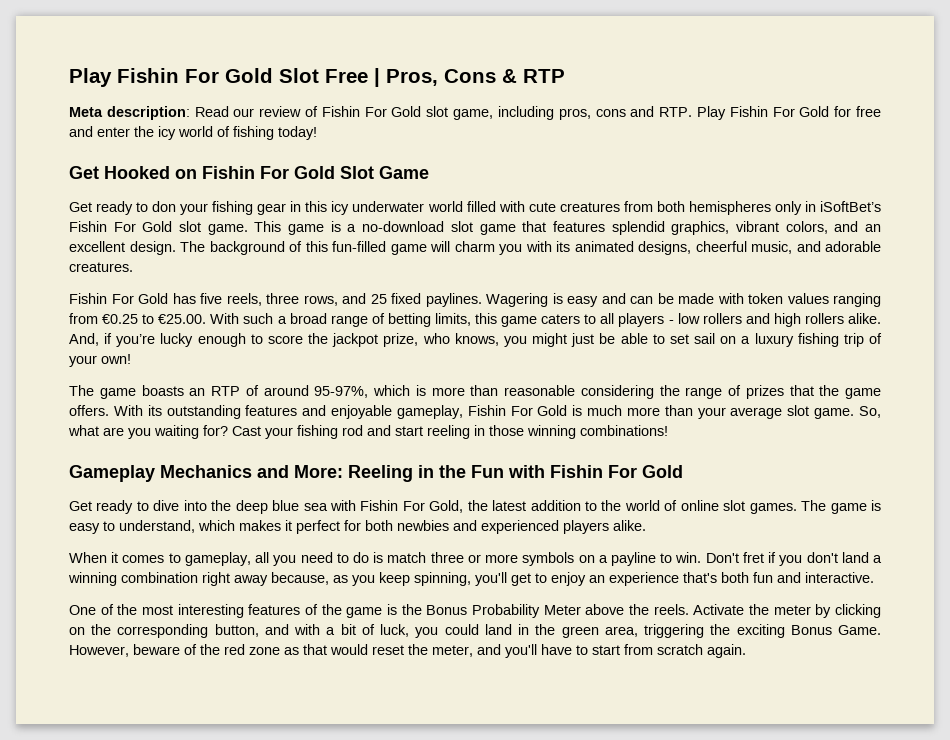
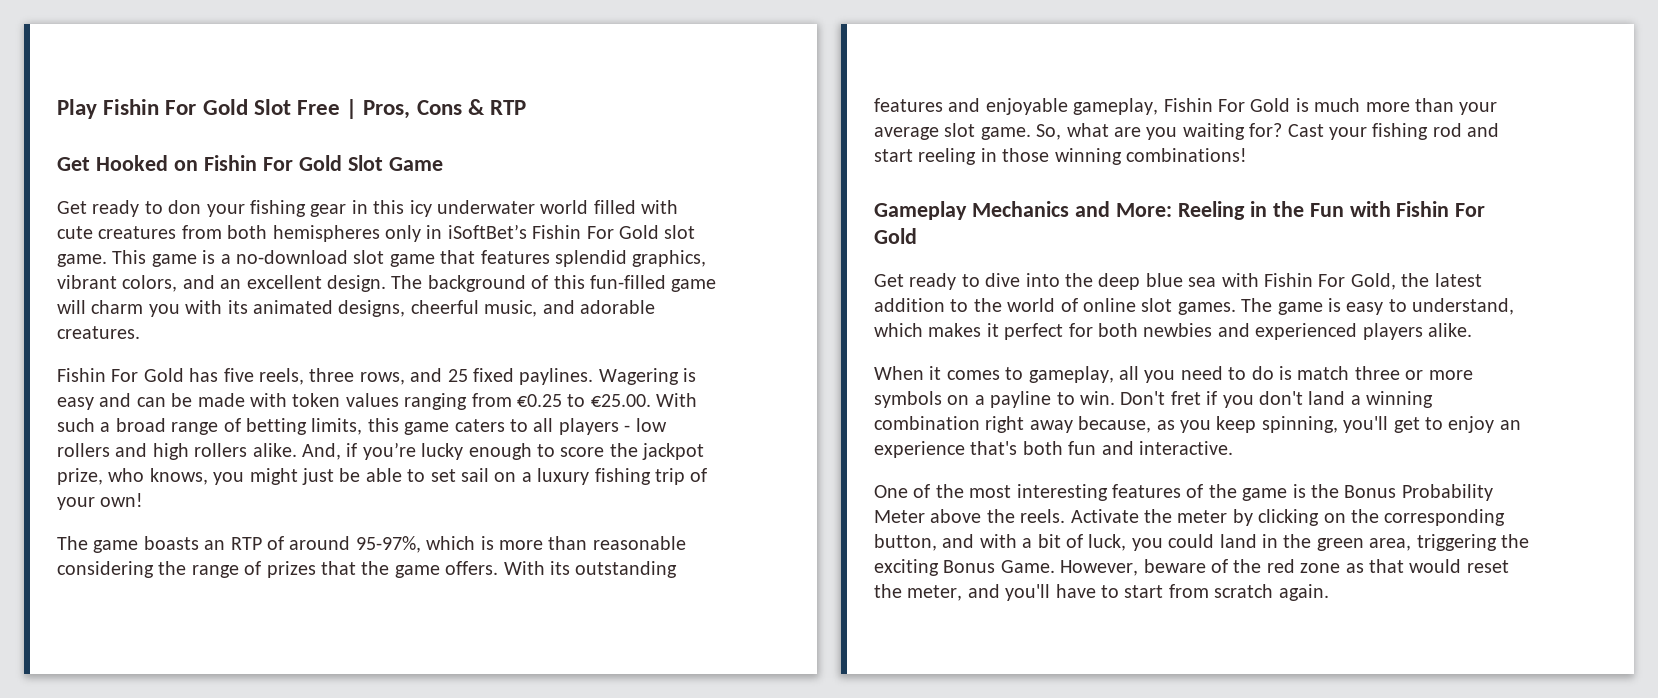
[69,106,882,120] [69,126,317,140] // Meta description: Read our review of Fishin For Gold slot game, including pros, cons and RTP. Play Fishin For Gold for free and enter the icy world of fishing today! -> (527, 107) none

